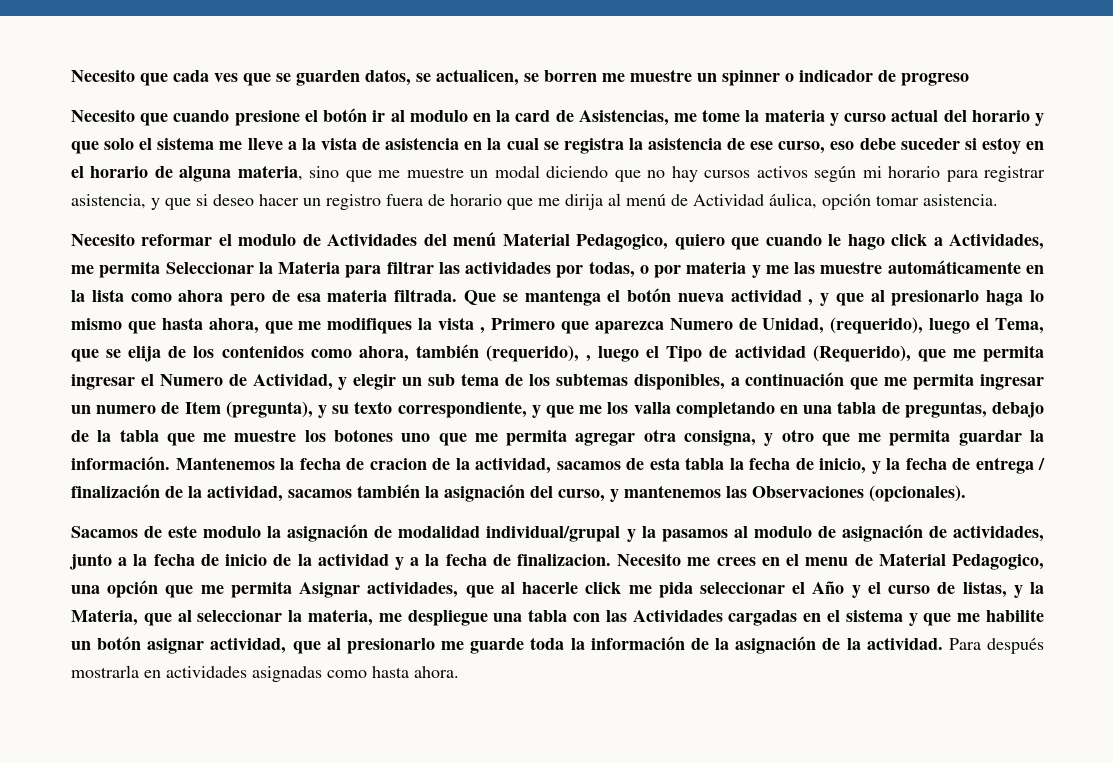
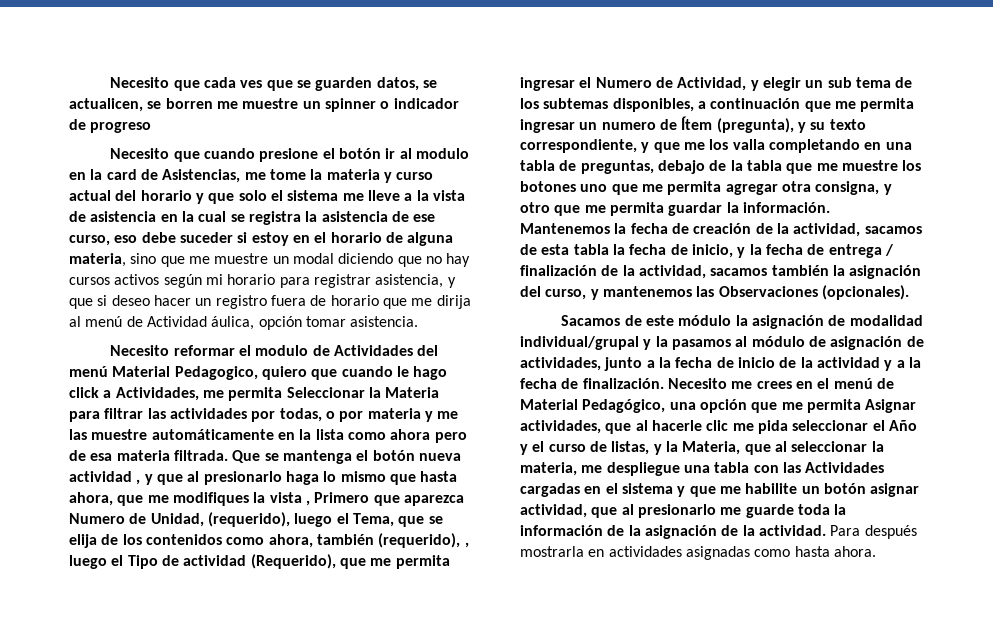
[184,401,221,414] Item -> [681,116,713,130] Ítem
[369,458,427,470] cracion -> [693,223,752,234] creación
[203,526,262,538] modulo -> [678,315,732,326] módulo
[753,526,812,538] modulo -> [751,336,805,347] módulo
[517,554,612,566] finalizacion. -> [582,378,664,389] finalización.
[805,557,849,566] menu -> [833,378,873,389] menú
[952,554,1045,570] Pedagogico, -> [582,399,666,413] Pedagógico,
[585,582,622,594] click -> [706,420,729,431] clic

